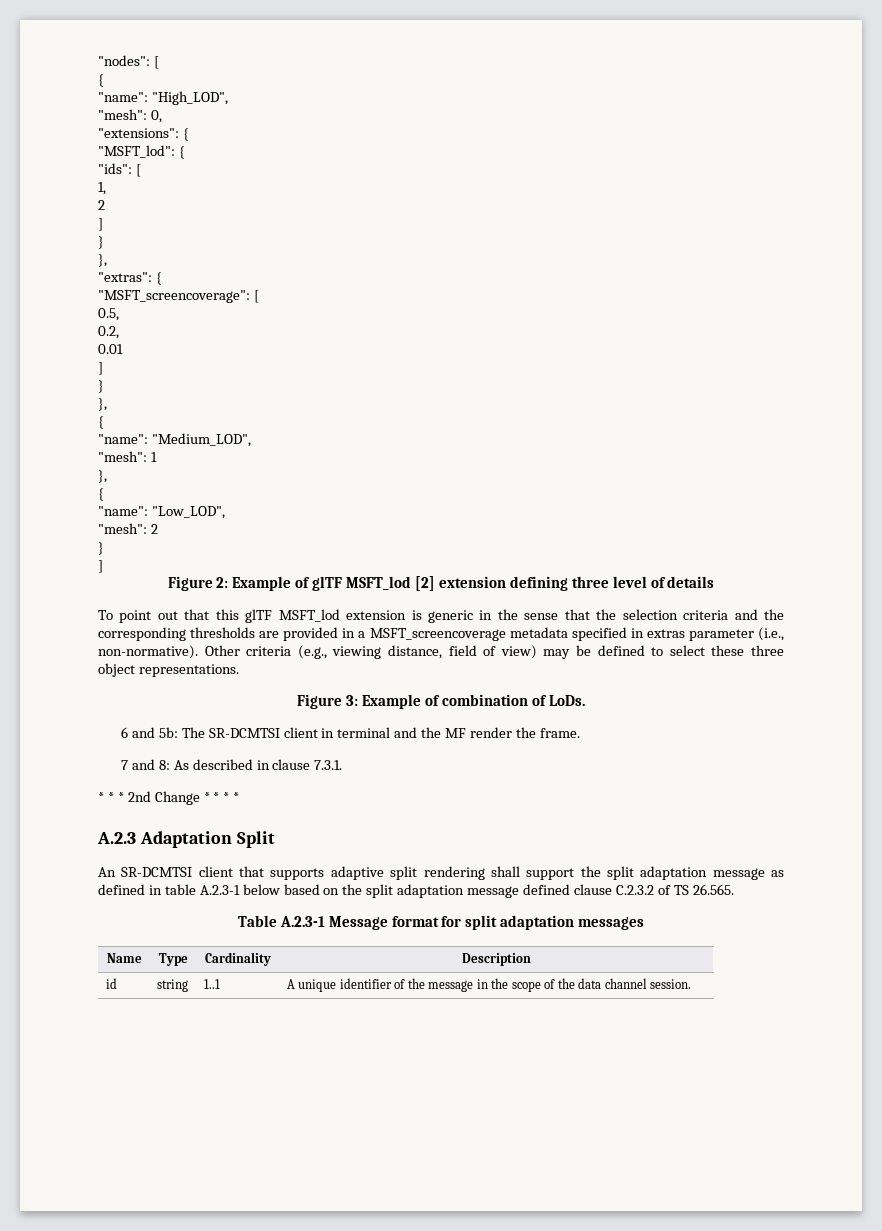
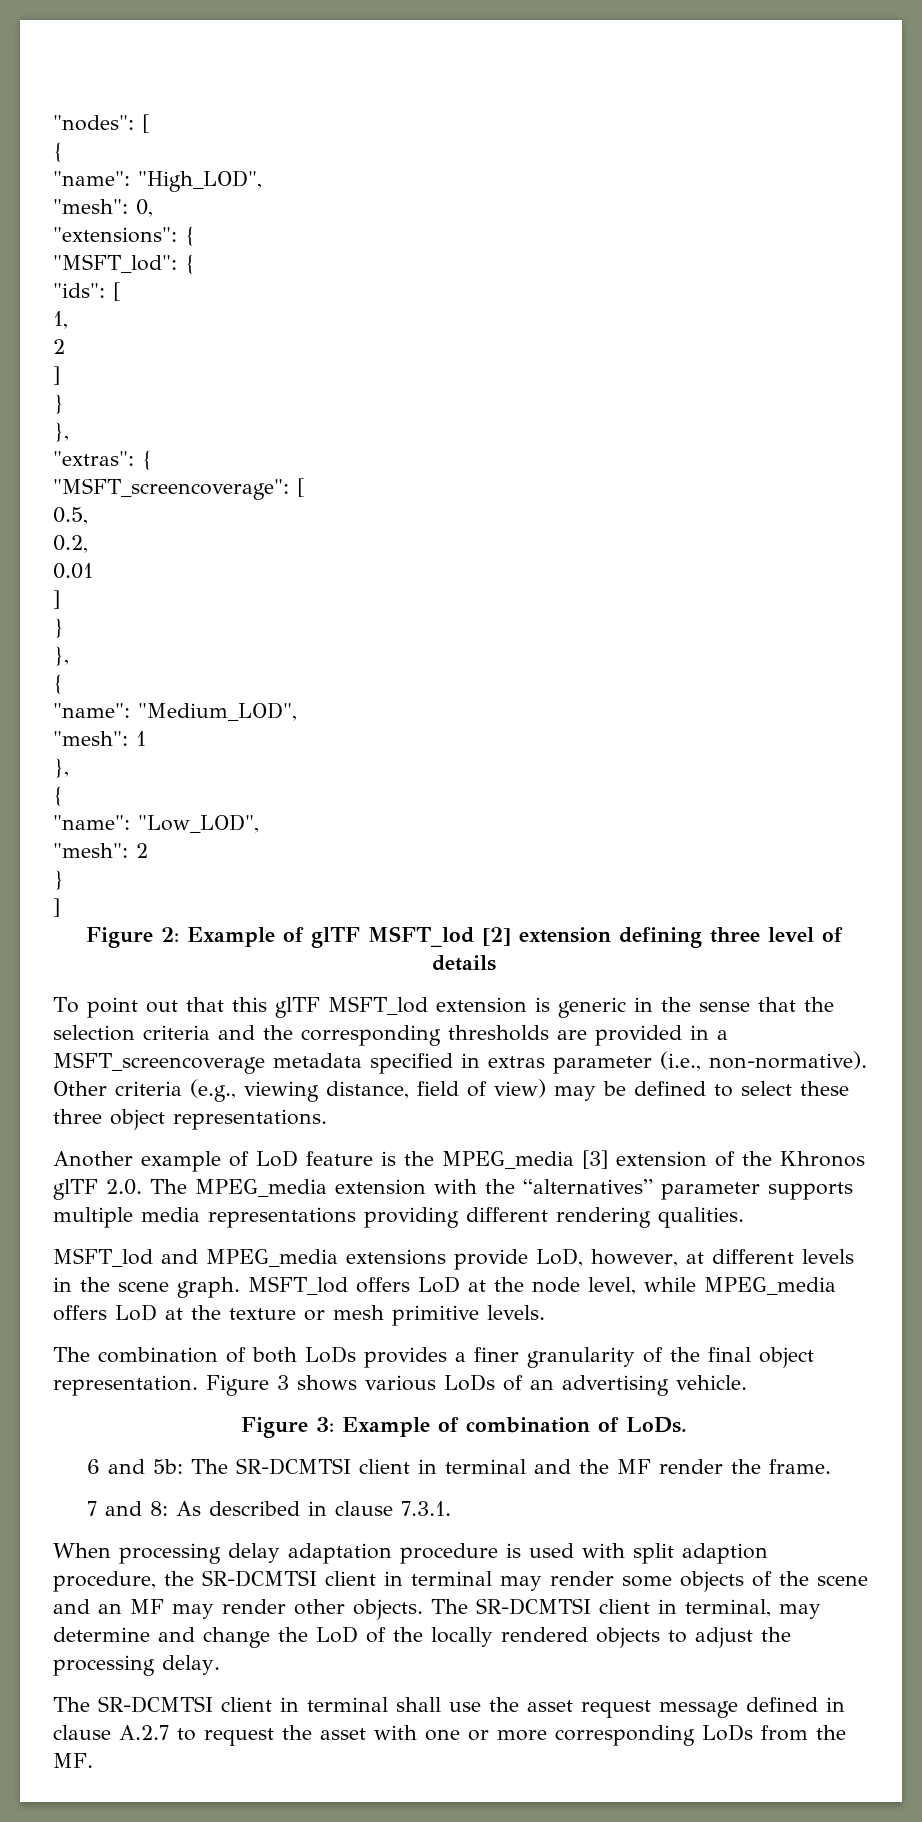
(239, 670) none -> [53,1150,865,1172] [53,1179,853,1200] [53,1207,744,1228] [53,1248,854,1270] [53,1276,836,1298] [53,1304,545,1326] [53,1346,814,1368] [53,1374,747,1396] // Another example of LoD feature is the MPEG_media [3] extension of the Khronos glTF 2.0. The MPEG_media extension with the “alternatives” parameter supports multiple media representations providing different rendering qualities. // MSFT_lod and MPEG_media extensions provide LoD, however, at different levels in the scene graph. MSFT_lod offers LoD at the node level, while MPEG_media offers LoD at the texture or mesh primitive levels. // The combination of both LoDs provides a finer granularity of the final object representation. Figure 3 shows various LoDs of an advertising vehicle.
[98,791,240,805] [97,831,275,848] [98,866,784,880] [98,884,734,898] [237,915,645,930] [106,953,142,963] [158,953,188,966] [205,952,271,966] [462,953,531,966] [105,978,117,989] [156,979,188,992] [203,979,220,989] [286,978,692,992] * * * 2nd Change * * * * // A.2.3 Adaptation Split // An SR-DCMTSI client that supports adaptive split rendering shall support the split adaptation message as defined in table A.2.3-1 below based on the split adaptation message defined clause C.2.3.2 of TS 26.565. // Table A.2.3-1 Message format for split adaptation messages // Name | Type | Cardinality | Description // id | string | 1..1 | A unique identifier of the message in the scope of the data channel session. -> [53,1543,768,1564] [53,1570,868,1592] [53,1598,821,1620] [53,1626,791,1648] [53,1655,220,1676] [53,1696,845,1718] [53,1724,846,1746] [53,1753,93,1768] When processing delay adaptation procedure is used with split adaption procedure, the SR-DCMTSI client in terminal may render some objects of the scene and an MF may render other objects. The SR-DCMTSI client in terminal, may determine and change the LoD of the locally rendered objects to adjust the processing delay. // The SR-DCMTSI client in terminal shall use the asset request message defined in clause A.2.7 to request the asset with one or more corresponding LoDs from the MF.

